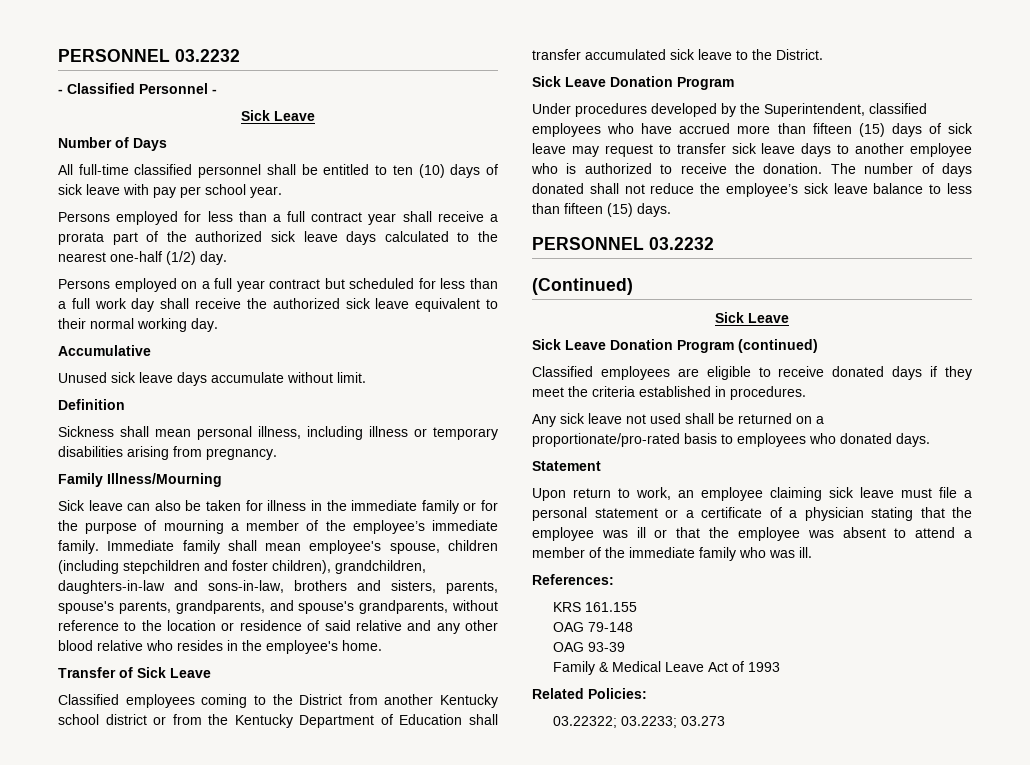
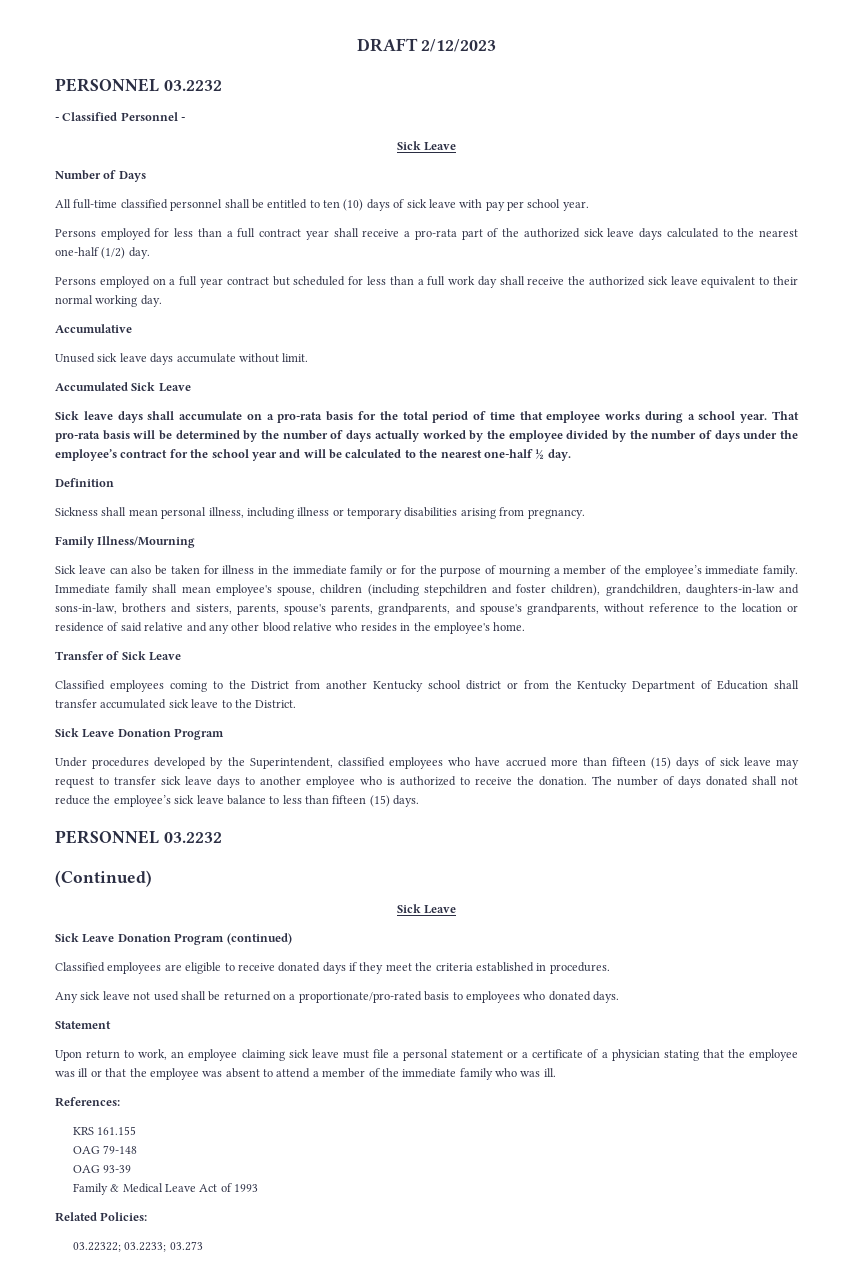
(58, 55) none -> [356,38,497,52] DRAFT 2/12/2023 //
[58,232,104,245] prorata -> [414,229,457,240] pro-rata
(366, 377) none -> [55,382,191,392] [55,411,799,423] [55,430,798,442] [55,449,571,461] // Accumulated Sick Leave // Sick leave days shall accumulate on a pro-rata basis for the total period of time that employee works during a school year. That pro-rata basis will be determined by the number of days actually worked by the employee divided by the number of days under the employee’s contract for the school year and will be calculated to the nearest one-half ½ day.

